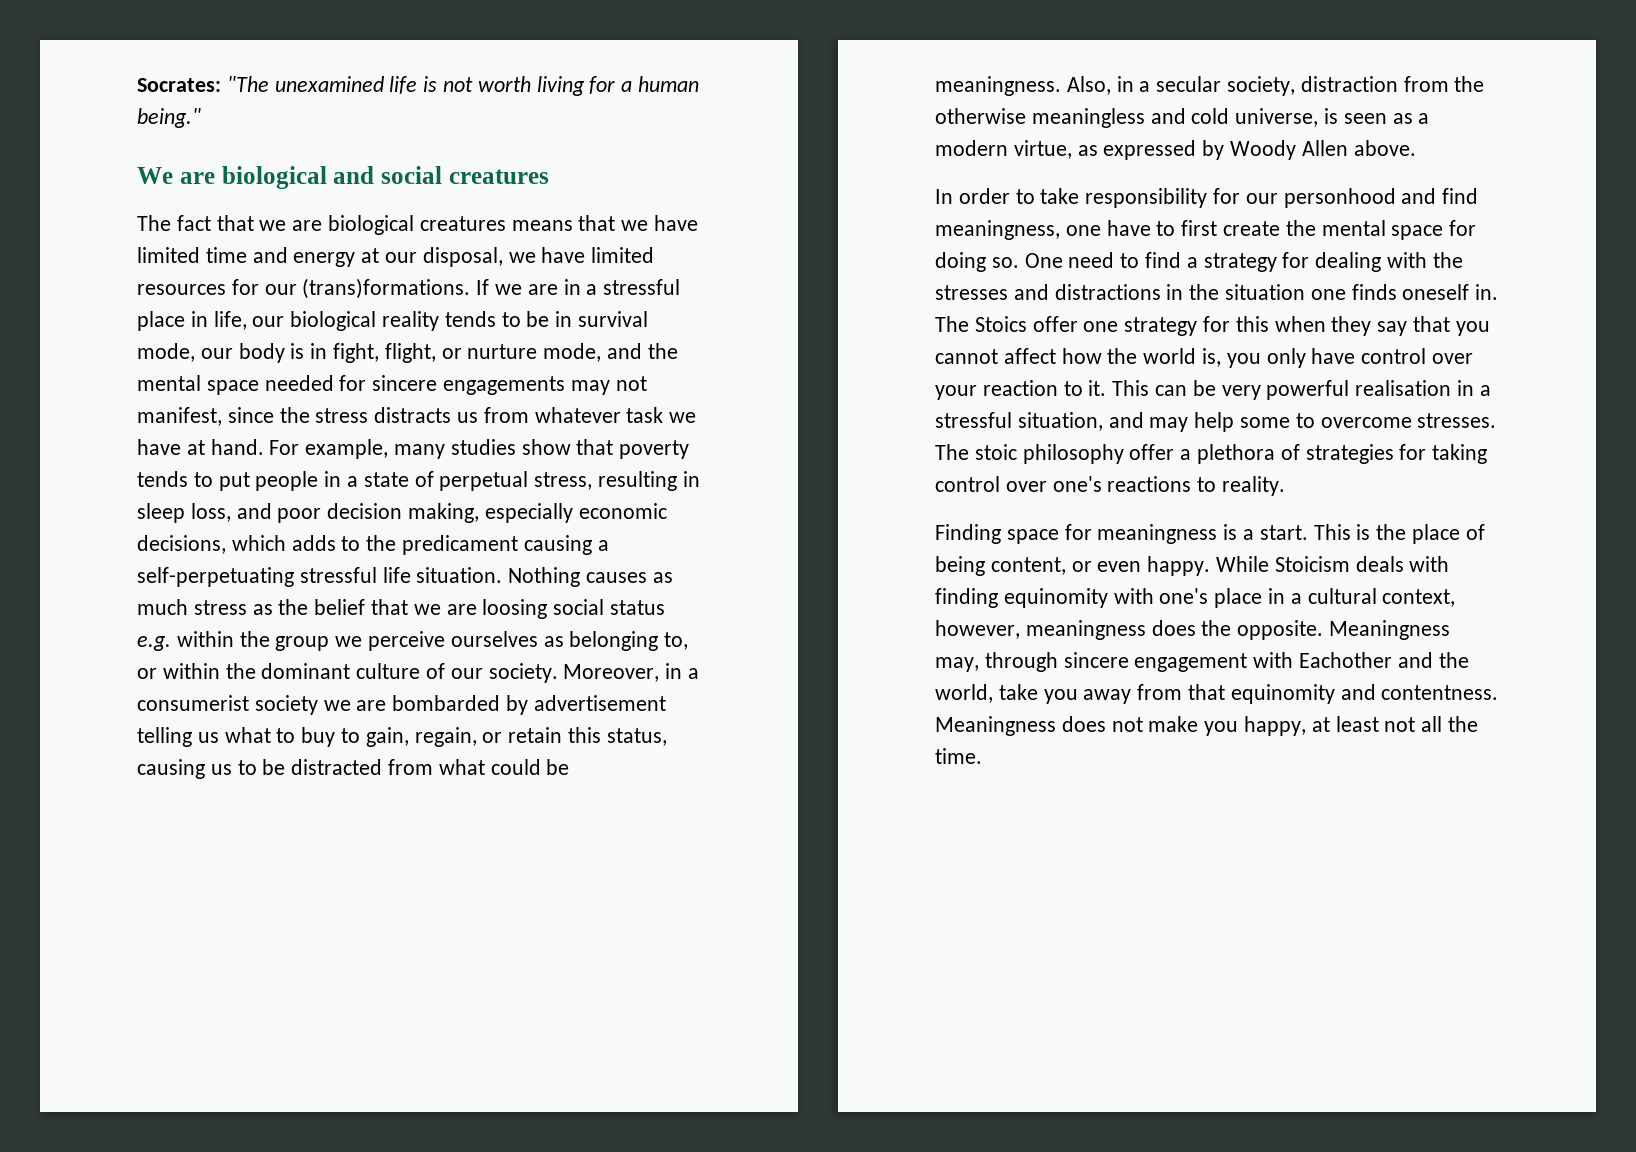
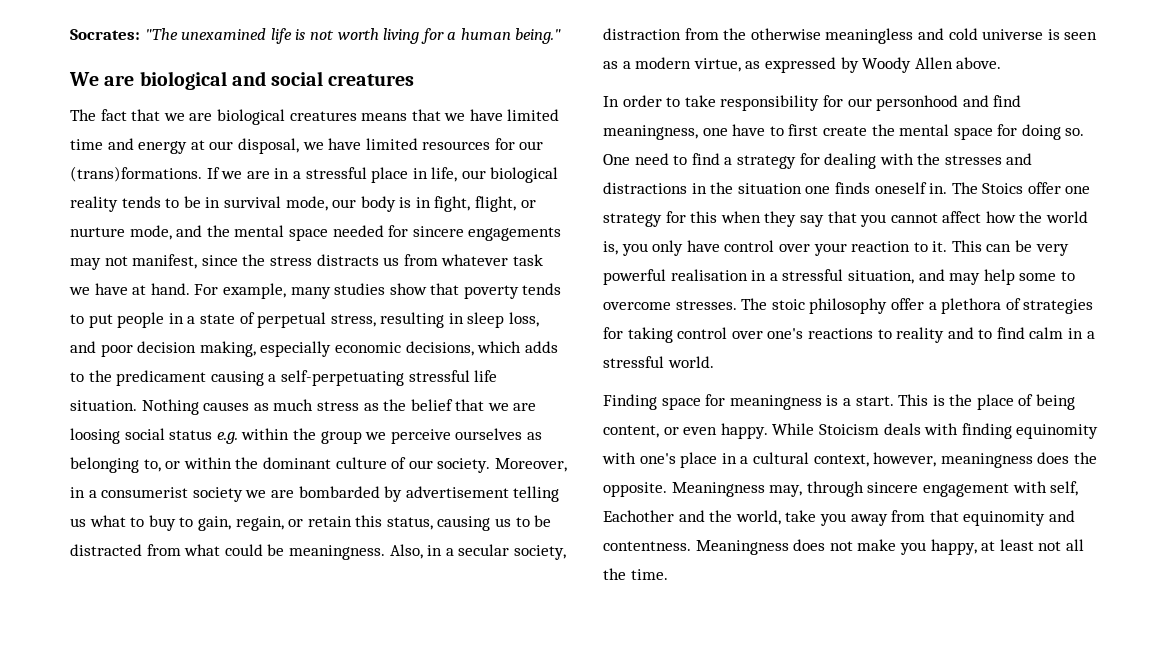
[1235,108,1319,127] universe, -> [982,29,1044,40] universe
[1222,476,1286,496] reality. -> [896,327,1095,343] [603,356,714,368] reality and to find calm in a stressful world.
(1294, 660) none -> [1050,481,1079,496] self,

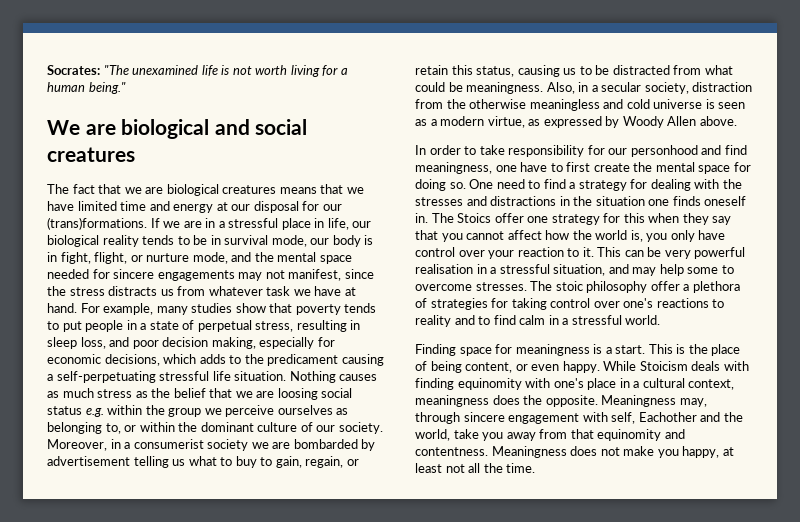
[237,138,491,154] disposal, we have limited resources -> [253,201,299,213] disposal
(332, 349) none -> [317,337,335,347] for
[873,452,937,467] however, -> (735, 384) none

